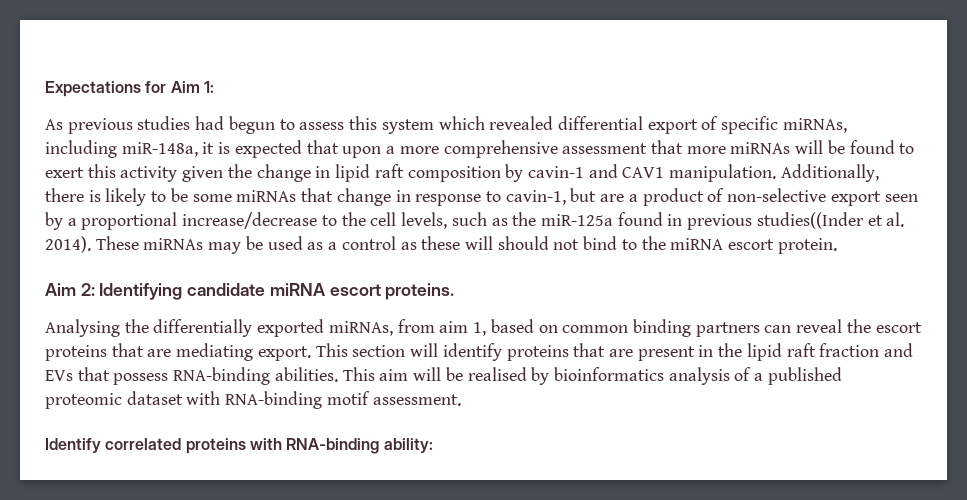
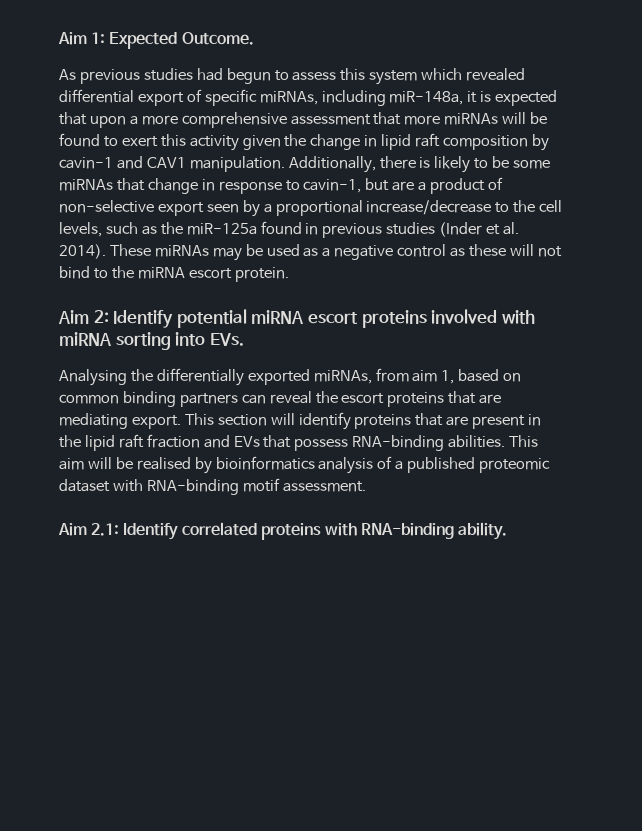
[45,81,167,97] Expectations for -> (58, 38) none
(214, 87) none -> [109,32,254,49] Expected Outcome.
[756,212,864,229] studies((Inder -> [386,222,483,237] studies (Inder
(338, 246) none -> [334,245,394,260] negative
[497,236,549,250] should -> (534, 250) none
[99,283,455,300] Identifying candidate miRNA escort proteins. -> [113,309,535,328] [59,332,244,350] Identify potential miRNA escort proteins involved with miRNA sorting into EVs.
(461, 400) none -> [58,523,120,536] Aim 2.1:
[383,438,433,453] ability: -> [458,522,508,540] ability.

